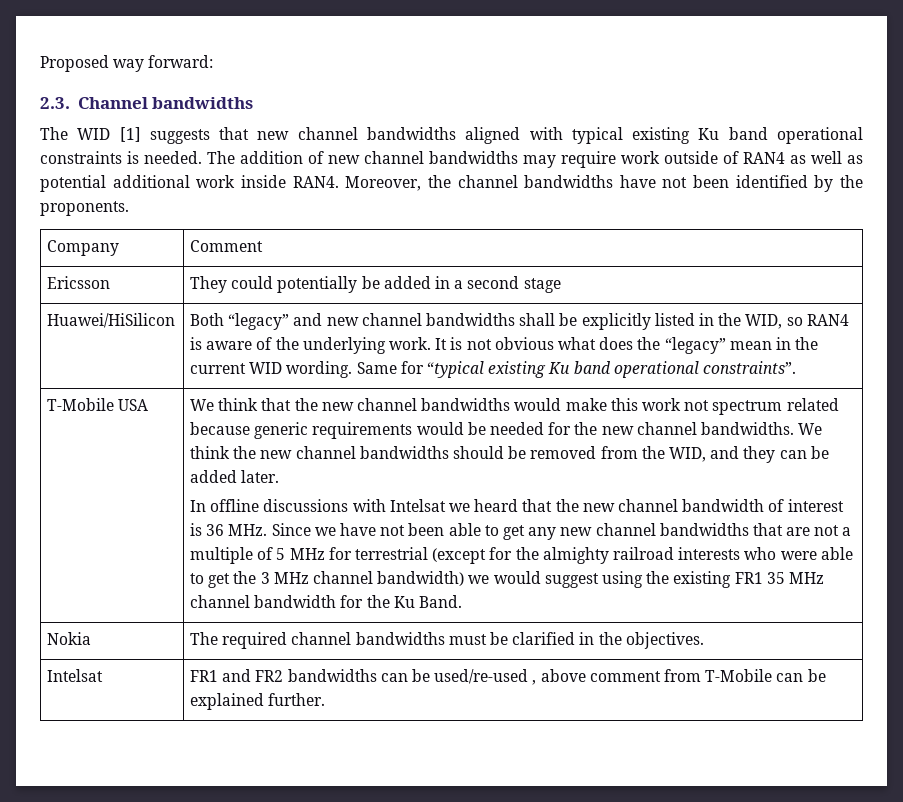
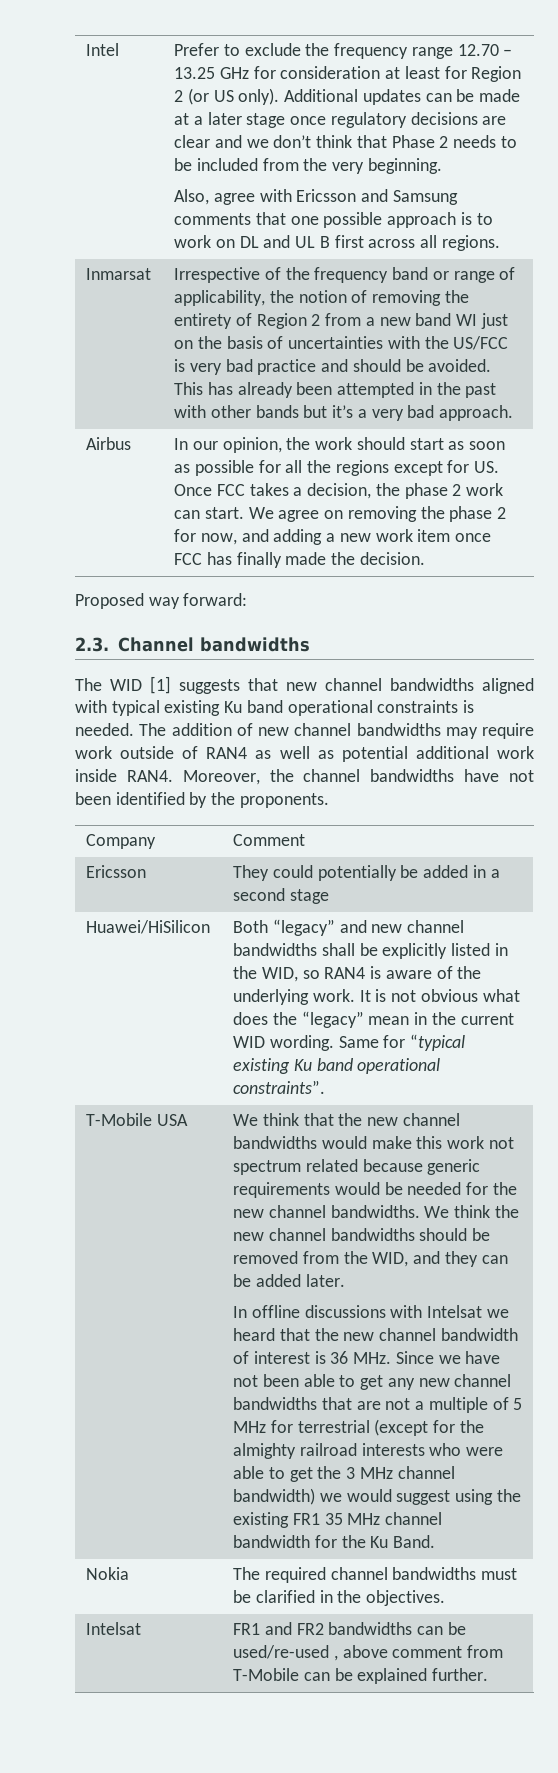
(40, 63) none -> [86,43,120,56] [174,43,513,59] [174,66,522,82] [174,88,521,105] [174,112,507,128] [174,135,517,148] [174,158,442,174] [174,189,458,205] [174,212,493,228] [174,235,500,251] [86,268,152,280] [174,267,516,283] [174,290,469,306] [174,313,508,329] [174,336,509,350] [174,359,492,375] [174,382,497,398] [174,405,514,421] [86,437,132,450] [174,437,506,453] [174,460,500,476] [174,483,504,499] [174,506,507,522] [174,529,492,545] [174,552,425,568] Intel | Prefer to exclude the frequency range 12.70 – 13.25 GHz for consideration at least for Region 2 (or US only). Additional updates can be made at a later stage once regulatory decisions are clear and we don’t think that Phase 2 needs to be included from the very beginning. // Also, agree with Ericsson and Samsung comments that one possible approach is to work on DL and UL B first across all regions. // Inmarsat | Irrespective of the frequency band or range of applicability, the notion of removing the entirety of Region 2 from a new band WI just on the basis of uncertainties with the US/FCC is very bad practice and should be avoided. This has already been attempted in the past with other bands but it’s a very bad approach. // Airbus | In our opinion, the work should start as soon as possible for all the regions except for US. Once FCC takes a decision, the phase 2 work can start. We agree on removing the phase 2 for now, and adding a new work item once FCC has finally made the decision. //

